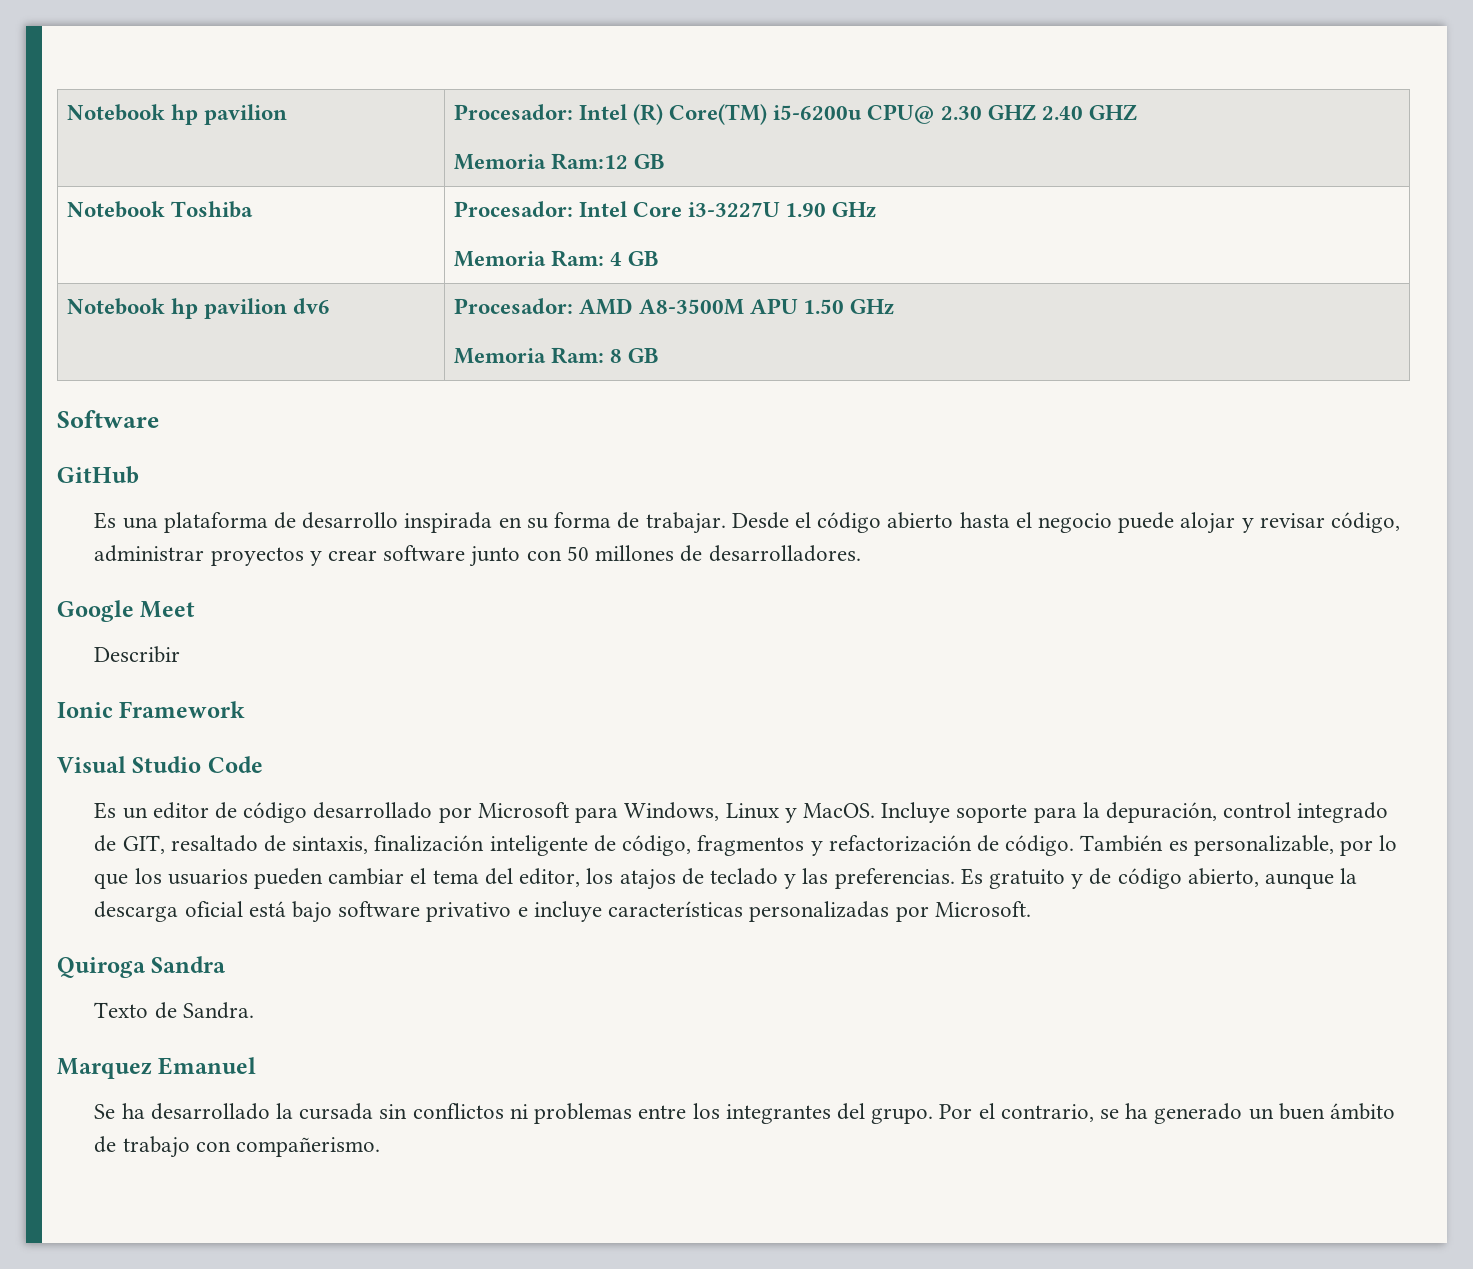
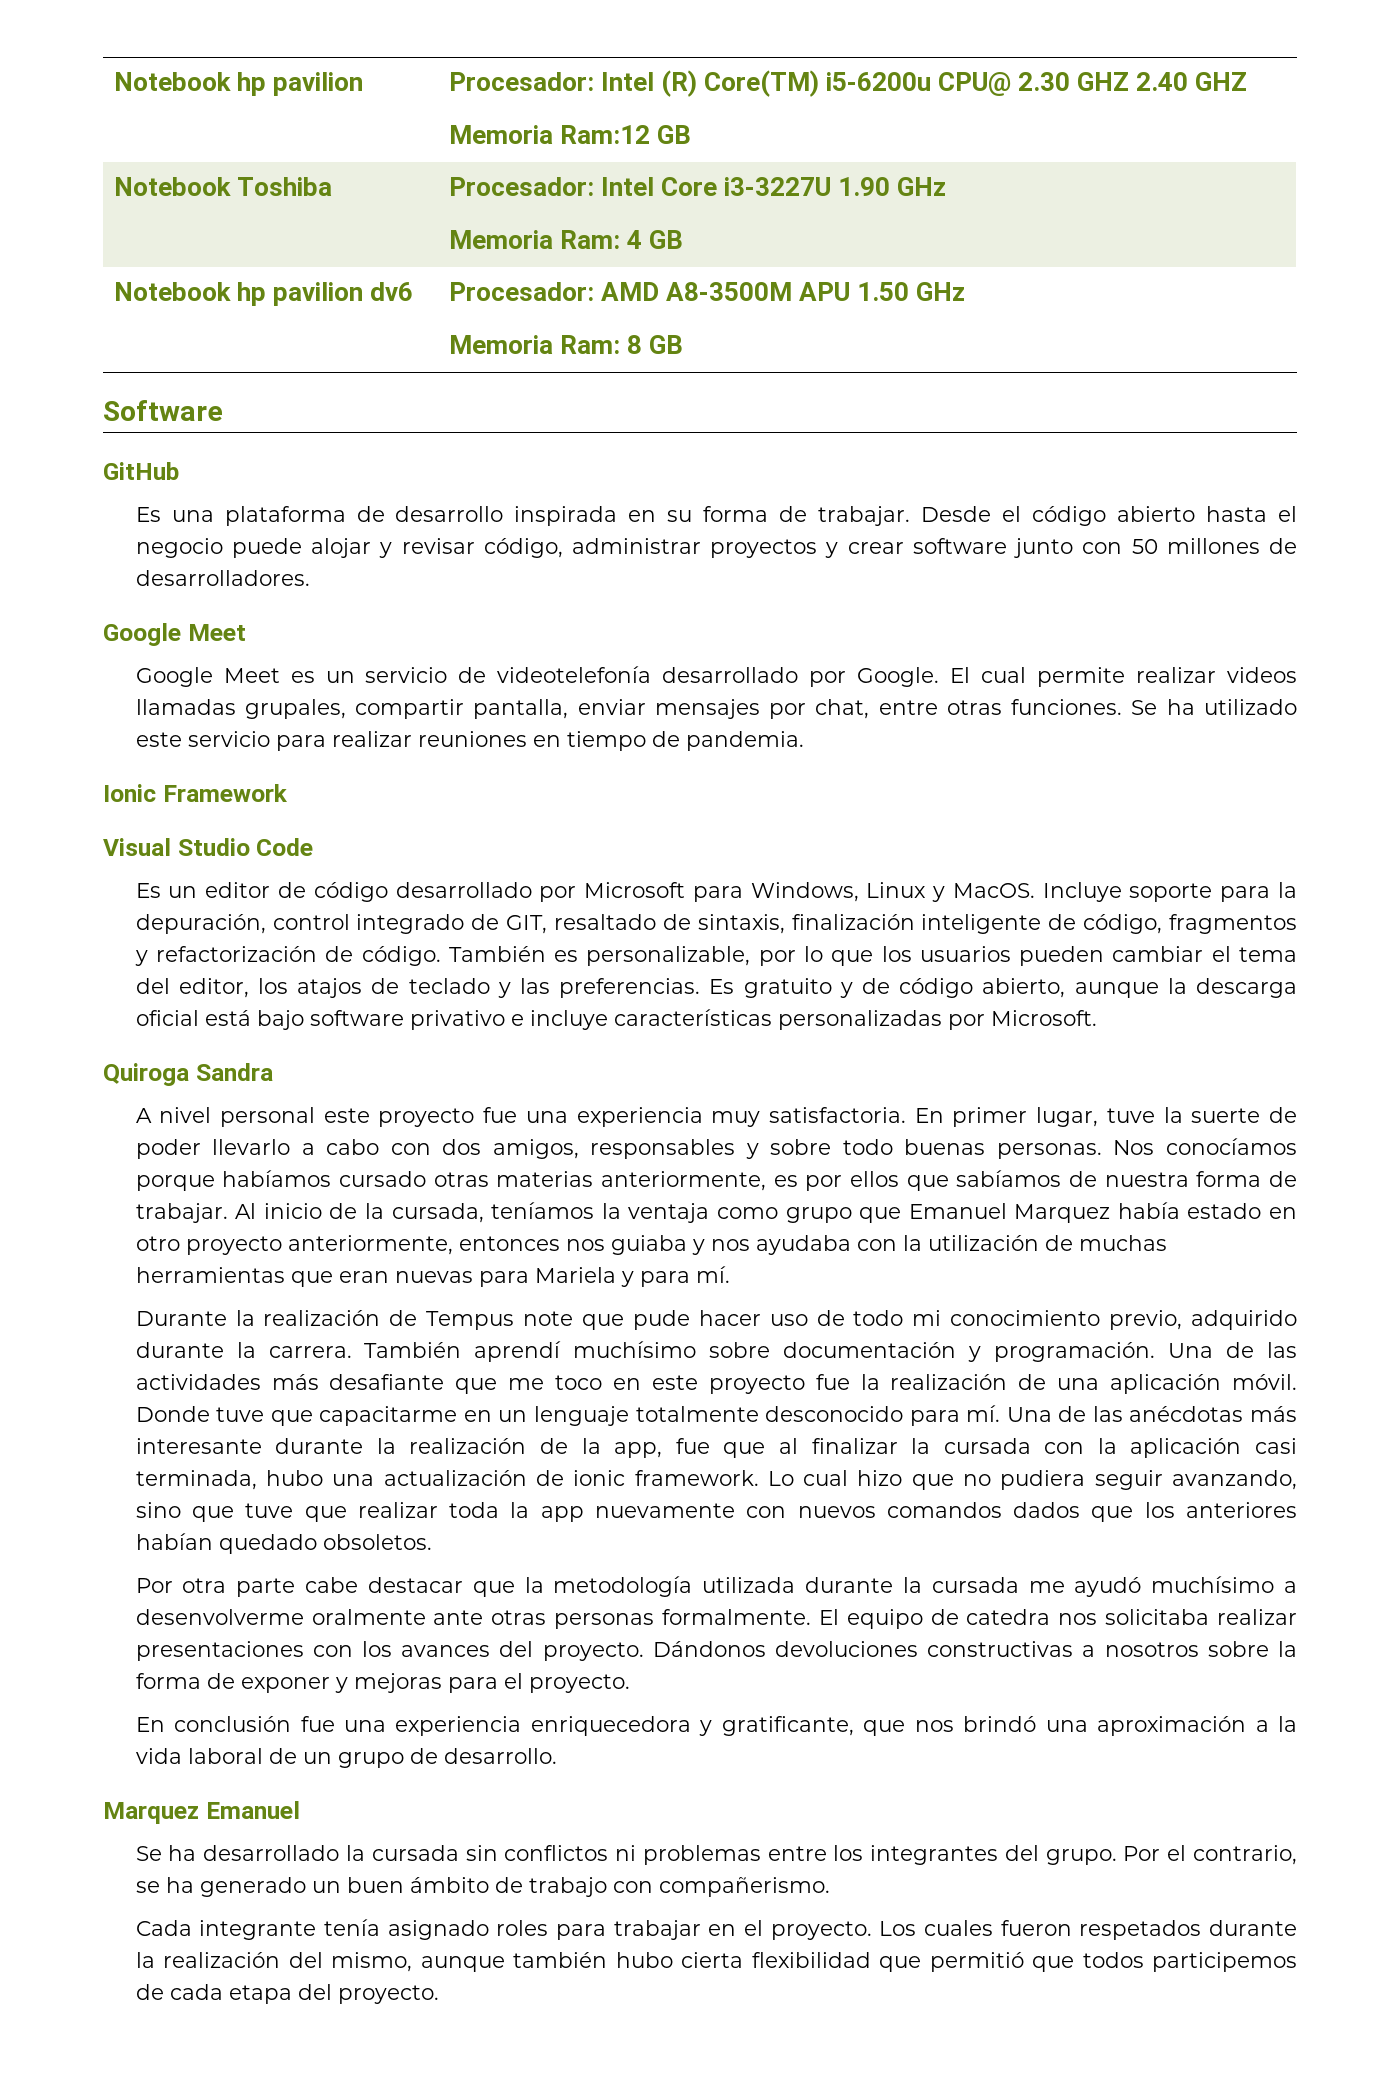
[94,646,181,663] Describir -> [135,666,1297,687] [135,699,1298,719] [135,731,804,751] Google Meet es un servicio de videotelefonía desarrollado por Google. El cual permite realizar videos llamadas grupales, compartir pantalla, enviar mensajes por chat, entre otras funciones. Se ha utilizado este servicio para realizar reuniones en tiempo de pandemia.
[94,1002,254,1019] Texto de Sandra. -> [135,1107,1298,1127] [135,1138,1297,1159] [135,1170,1297,1191] [135,1202,1297,1223] [135,1235,1167,1255] [135,1266,730,1287] [135,1310,1298,1330] [135,1341,1297,1362] [135,1374,1298,1394] [135,1405,1297,1426] [135,1438,1297,1458] [135,1470,1297,1490] [135,1502,1297,1522] [135,1533,432,1554] [135,1576,1297,1597] [135,1609,1297,1629] [135,1641,1297,1661] [135,1673,630,1693] [135,1716,1297,1736] [135,1748,557,1768] A nivel personal este proyecto fue una experiencia muy satisfactoria. En primer lugar, tuve la suerte de poder llevarlo a cabo con dos amigos, responsables y sobre todo buenas personas. Nos conocíamos porque habíamos cursado otras materias anteriormente, es por ellos que sabíamos de nuestra forma de trabajar. Al inicio de la cursada, teníamos la ventaja como grupo que Emanuel Marquez había estado en otro proyecto anteriormente, entonces nos guiaba y nos ayudaba con la utilización de muchas herramientas que eran nuevas para Mariela y para mí. // Durante la realización de Tempus note que pude hacer uso de todo mi conocimiento previo, adquirido durante la carrera. También aprendí muchísimo sobre documentación y programación. Una de las actividades más desafiante que me toco en este proyecto fue la realización de una aplicación móvil. Donde tuve que capacitarme en un lenguaje totalmente desconocido para mí. Una de las anécdotas más interesante durante la realización de la app, fue que al finalizar la cursada con la aplicación casi terminada, hubo una actualización de ionic framework. Lo cual hizo que no pudiera seguir avanzando, sino que tuve que realizar toda la app nuevamente con nuevos comandos dados que los anteriores habían quedado obsoletos. // Por otra parte cabe destacar que la metodología utilizada durante la cursada me ayudó muchísimo a desenvolverme oralmente ante otras personas formalmente. El equipo de catedra nos solicitaba realizar presentaciones con los avances del proyecto. Dándonos devoluciones constructivas a nosotros sobre la forma de exponer y mejoras para el proyecto. // En conclusión fue una experiencia enriquecedora y gratificante, que nos brindó una aproximación a la vida laboral de un grupo de desarrollo.
(381, 1147) none -> [135,1919,1297,1940] [135,1952,1297,1972] [135,1984,439,2004] // Cada integrante tenía asignado roles para trabajar en el proyecto. Los cuales fueron respetados durante la realización del mismo, aunque también hubo cierta flexibilidad que permitió que todos participemos de cada etapa del proyecto.

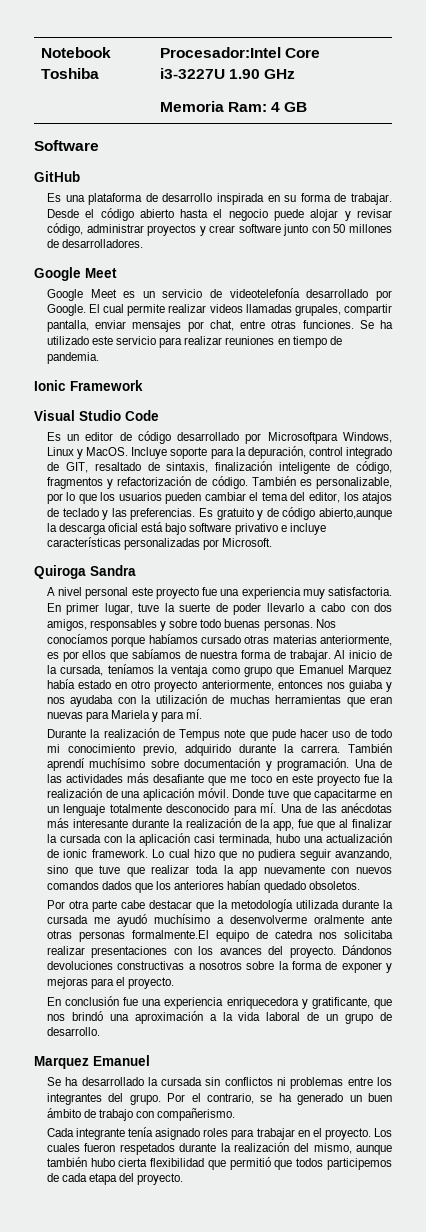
[113,72,363,96] [448,70,1247,97] [448,125,691,144] [113,177,231,196] Notebook hp pavilion | Procesador: Intel (R) Core(TM) i5-6200u CPU@ 2.30 GHZ 2.40 GHZ // Memoria Ram:12 GB // Notebook -> [40,47,111,58] Notebook
[448,177,654,196] Procesador: Intel -> [159,47,281,58] Procesador:Intel
[113,282,413,306] [448,282,965,301] [448,335,683,354] // Notebook hp pavilion dv6 | Procesador: AMD A8-3500M APU 1.50 GHz // Memoria Ram: 8 GB -> (308, 107) none
[584,882,743,902] Microsoft para -> [267,432,338,444] Microsoftpara
[982,978,1159,998] abierto, aunque -> [318,508,392,520] abierto,aunque
[661,1609,839,1625] formalmente. El -> [131,930,209,939] formalmente.El

